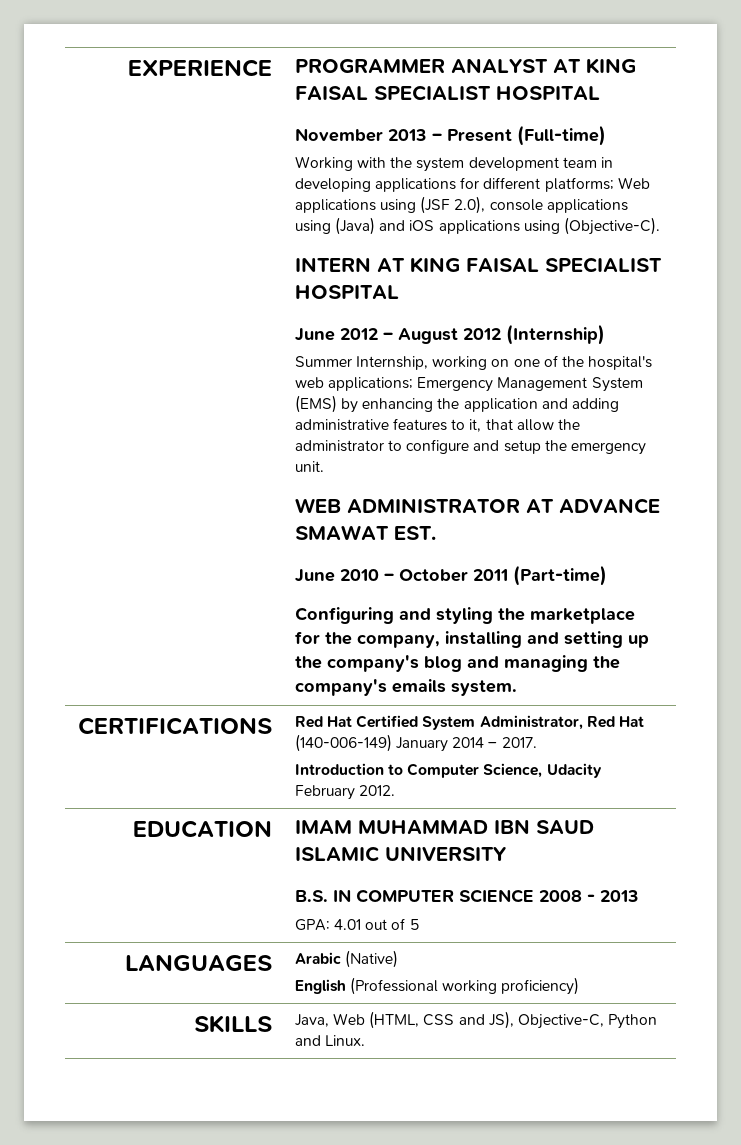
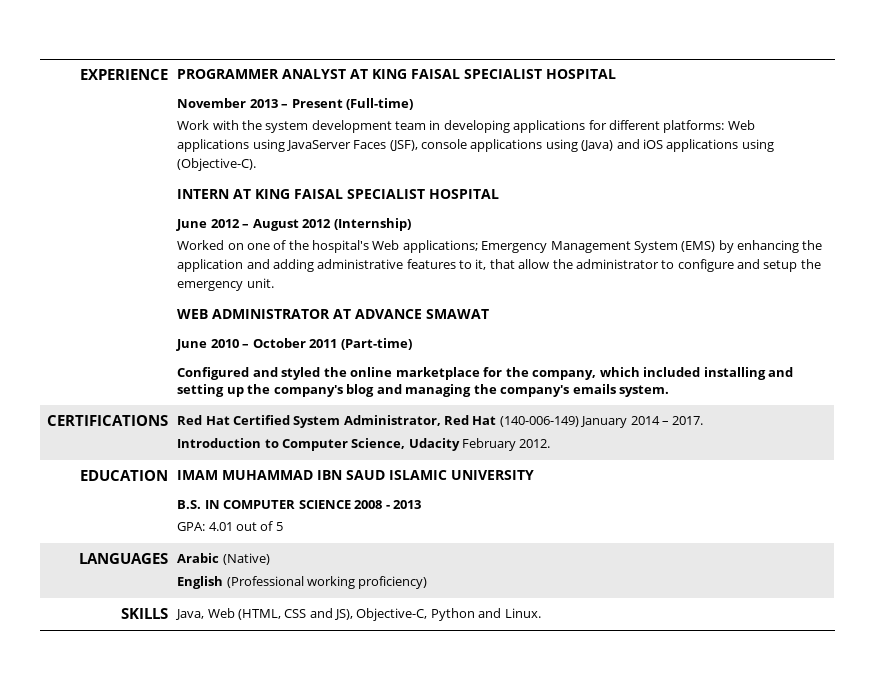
[294,156,353,171] Working -> [177,120,210,130] Work
[544,177,614,192] platforms; -> [663,120,725,133] platforms:
[420,196,486,214] (JSF 2.0), -> [285,140,418,151] JavaServer Faces (JSF),
[294,356,488,370] Summer Internship, working -> [177,240,225,250] Worked
[294,377,324,388] web -> [372,240,400,250] Web
[393,526,436,540] EST. -> (490, 314) none
[294,607,525,624] Configuring and styling the -> [177,367,393,380] Configured and styled the online
(440, 641) none -> [599,367,701,377] which included

